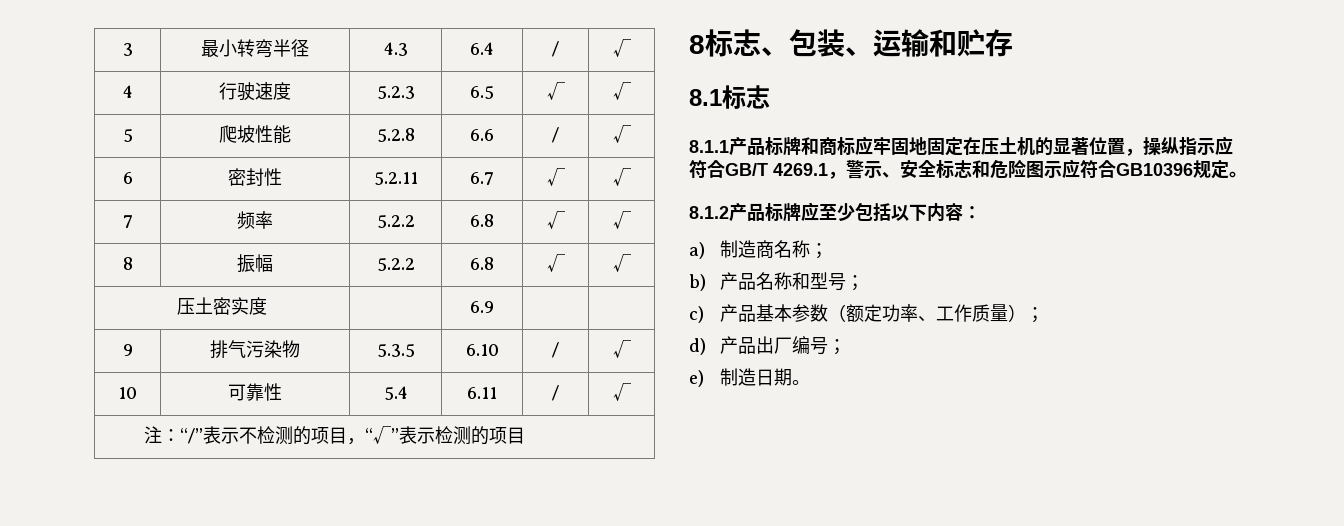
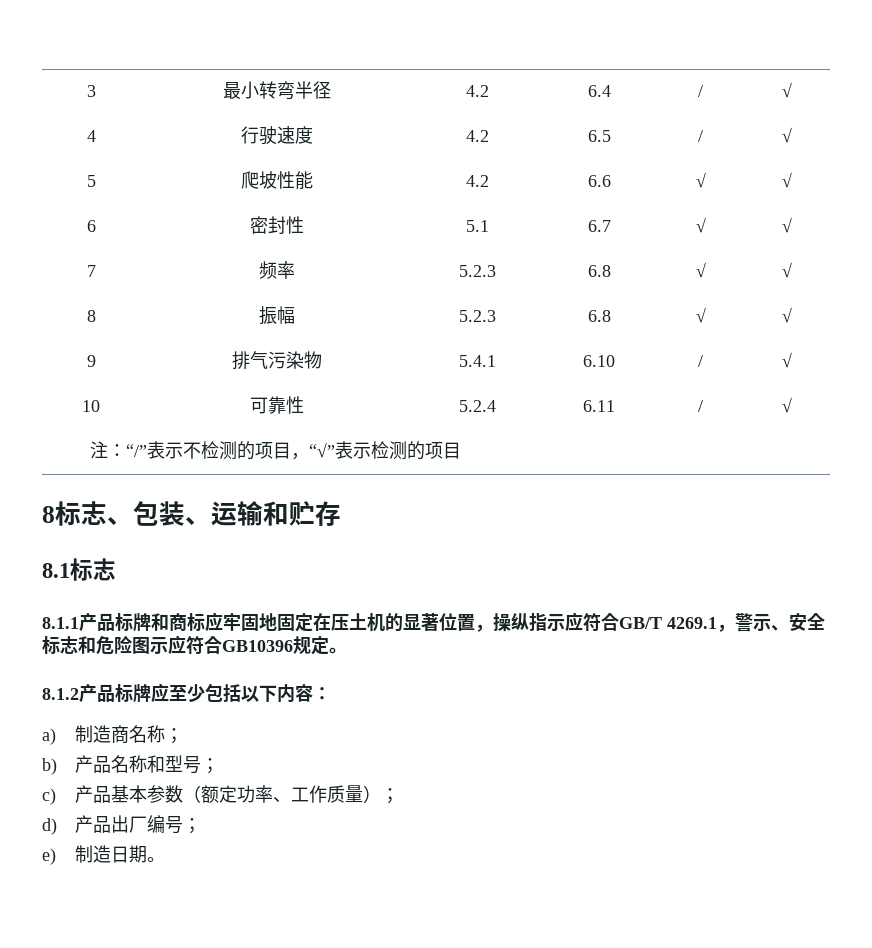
[383,42,408,56] 4.3 -> [466,85,489,97] 4.2
[376,86,415,99] 5.2.3 -> [466,130,489,142] 4.2
[546,82,565,100] √ -> [698,130,703,142] /
[376,128,415,142] 5.2.8 -> [466,175,489,187] 4.2
[552,127,559,143] / -> [695,172,706,188] √
[373,172,418,185] 5.2.11 -> [466,220,489,232] 5.1
[376,215,415,228] 5.2.2 -> [459,265,496,277] 5.2.3
[376,258,415,271] [469,257,494,270] [546,254,565,272] [612,254,631,272] [177,297,267,315] [469,301,494,313] 5.2.2 | 6.8 | √ | √ // 压土密实度 | | 6.9 | | -> [459,310,496,322] [587,310,611,322] [695,307,706,323] [781,307,792,323] 5.2.3 | 6.8 | √ | √
[376,344,415,357] 5.3.5 -> [459,355,496,367] 5.4.1
[383,386,408,400] 5.4 -> [459,400,496,412] 5.2.4

